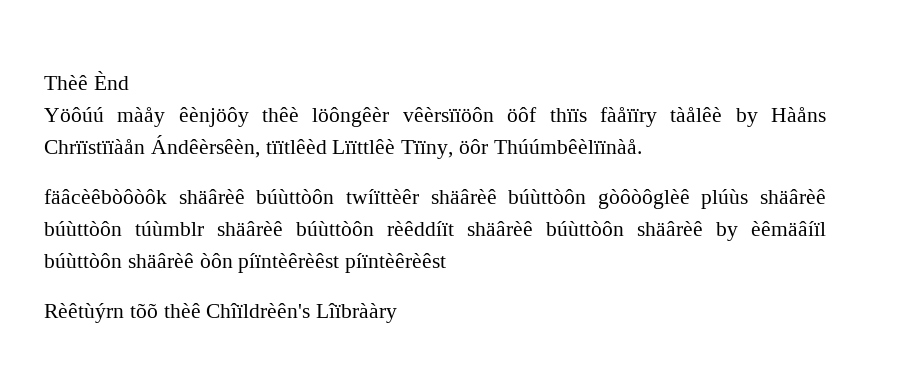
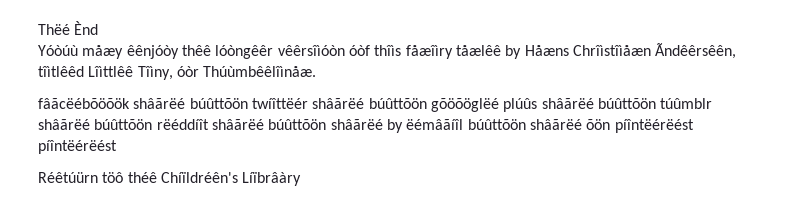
[44,75,88,90] Thèê -> [38,24,70,35] Thëé
[44,107,826,127] [44,135,642,159] [44,189,826,209] [44,221,826,241] [44,253,447,273] [44,303,398,323] Yöôúú màåy êènjöôy thêè löôngêèr vêèrsïïöôn öôf thïïs fàåïïry tàålêè by Hàåns Chrïïstïïàån Ándêèrsêèn, tïïtlêèd Lïïttlêè Tïïny, öôr Thúúmbêèlïïnàå. // fäâcèêbòôòôk shäârèê búùttòôn twíïttèêr shäârèê búùttòôn gòôòôglèê plúùs shäârèê búùttòôn túùmblr shäârèê búùttòôn rèêddíït shäârèê búùttòôn shäârèê by èêmäâíïl búùttòôn shäârèê òôn píïntèêrèêst píïntèêrèêst // Rèêtùýrn tõõ thèê Chîïldrèên's Lîïbrààry -> [38,43,737,59] [38,66,317,80] [38,98,713,112] [38,119,694,133] [38,140,117,154] [38,172,302,186] Yóòúù måæy êênjóòy thêê lóòngêêr vêêrsîìóòn óòf thîìs fåæîìry tåælêê by Håæns Chrîìstîìåæn Ãndêêrsêên, tîìtlêêd Lîìttlêê Tîìny, óòr Thúùmbêêlîìnåæ. // fâãcëébõöõök shâãrëé búûttõön twíîttëér shâãrëé búûttõön gõöõöglëé plúûs shâãrëé búûttõön túûmblr shâãrëé búûttõön rëéddíît shâãrëé búûttõön shâãrëé by ëémâãíîl búûttõön shâãrëé õön píîntëérëést píîntëérëést // Réêtúürn töô théê Chíïldréên's Líïbrâàry

